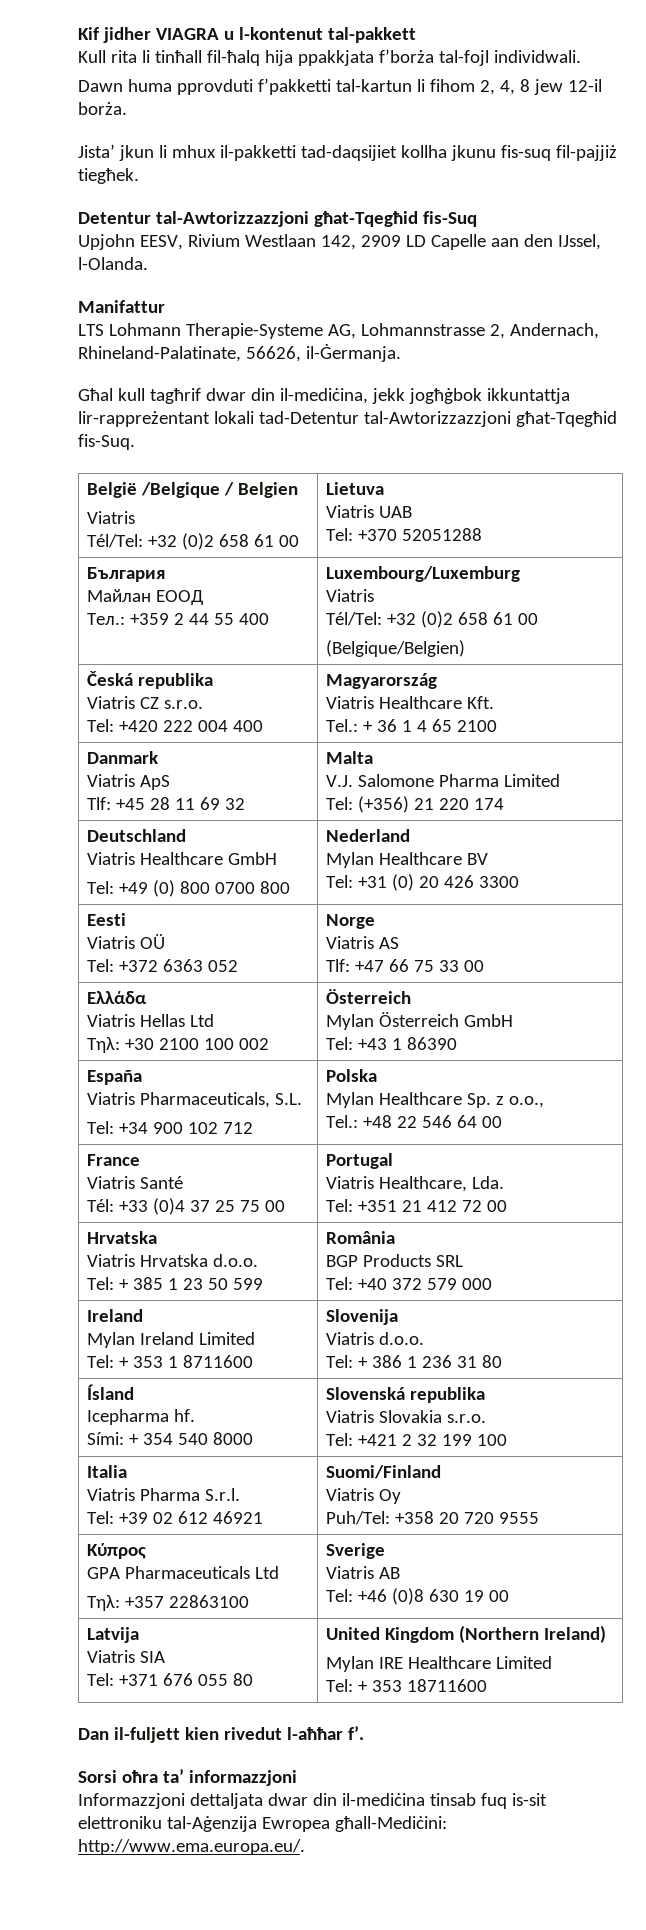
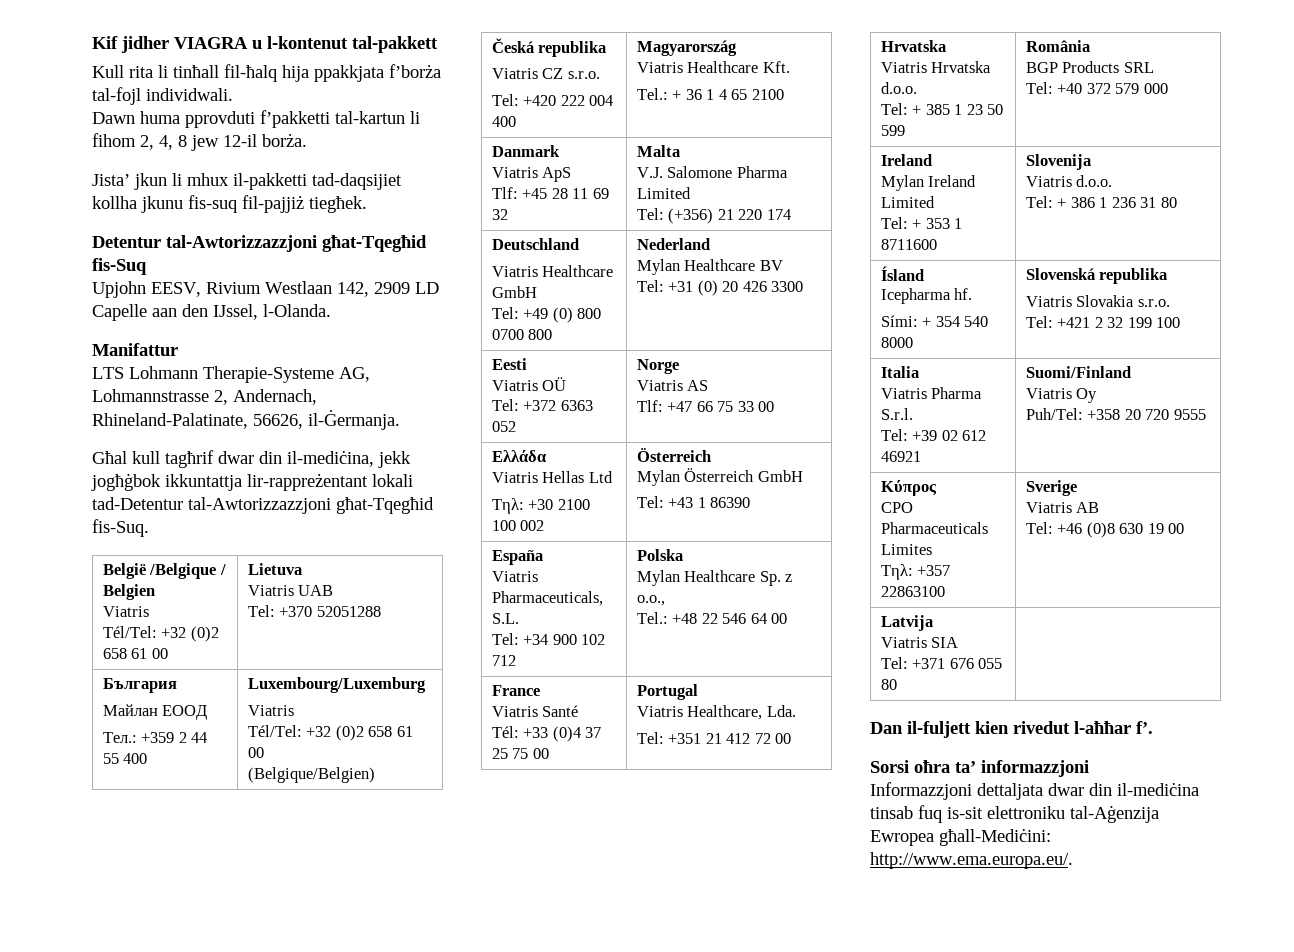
[86,1566,279,1579] GPA Pharmaceuticals Ltd -> [880,502,913,513] [880,522,988,534] [880,544,932,555] CPO Pharmaceuticals Limites
[325,1625,606,1643] [325,1656,552,1672] [325,1679,487,1692] United Kingdom (Northern Ireland) // Mylan IRE Healthcare Limited // Tel: + 353 18711600 -> (897, 684) none

